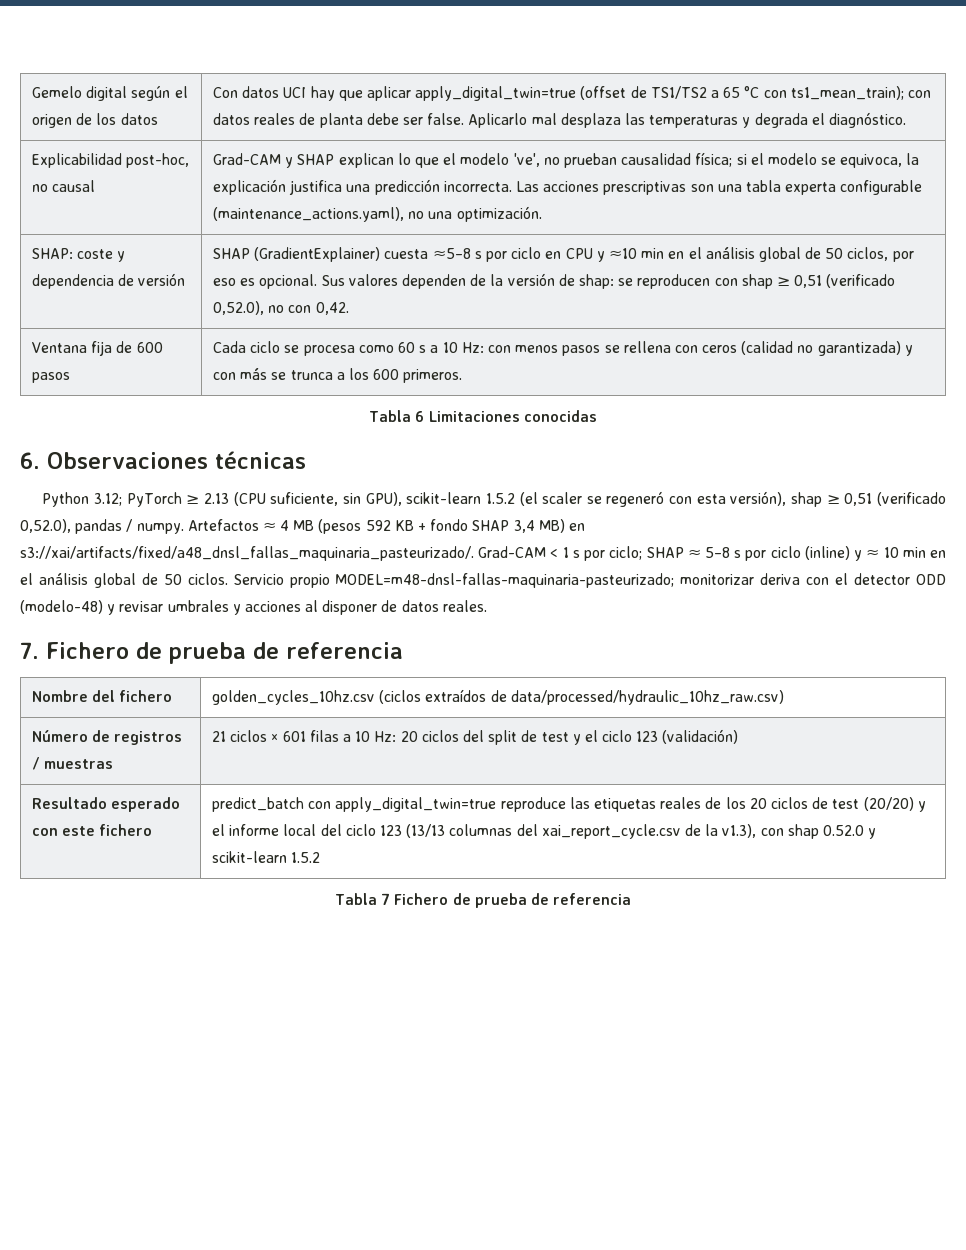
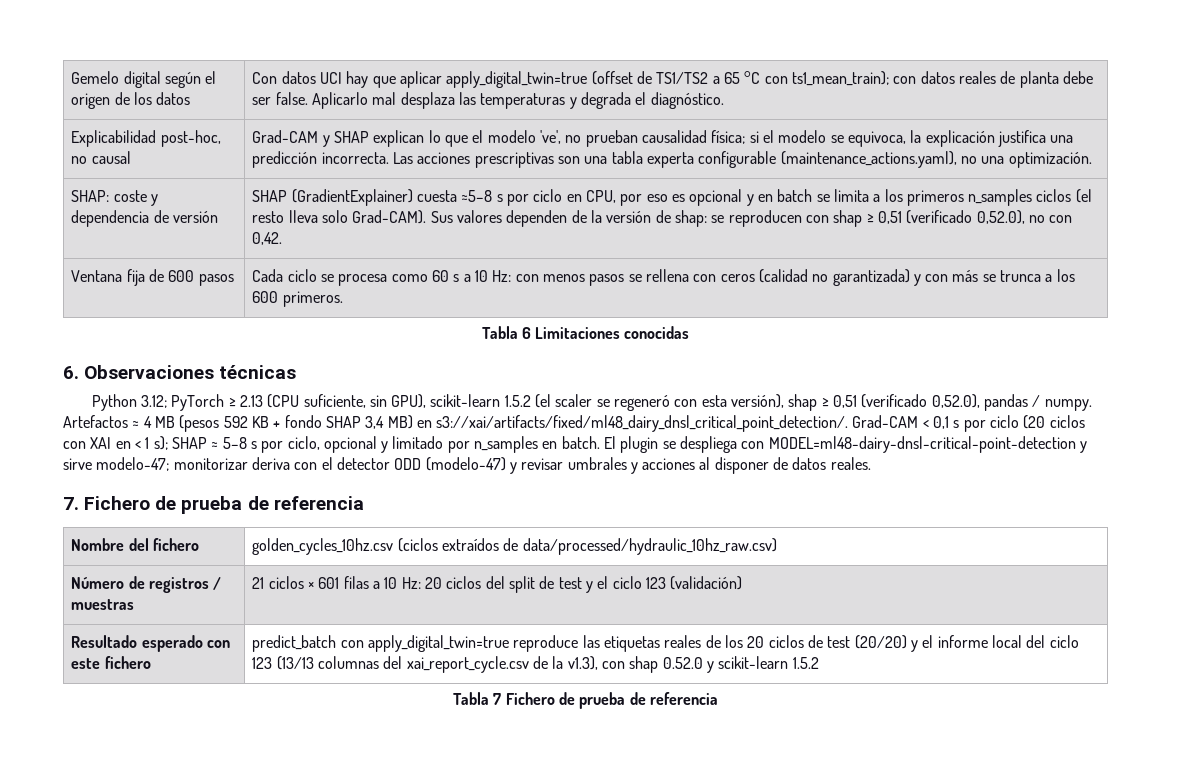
[565,247,914,262] [213,274,318,289] CPU y ≈10 min en el análisis global de 50 ciclos, por eso es opcional. -> [585,189,1092,206] [252,210,427,224] CPU, por eso es opcional y en batch se limita a los primeros n_samples ciclos (el resto lleva solo Grad-CAM).
[20,546,474,561] s3://xai/artifacts/fixed/a48_dnsl_fallas_maquinaria_pasteurizado/. -> [436,415,849,432] s3://xai/artifacts/fixed/ml48_dairy_dnsl_critical_point_detection/.
[562,546,643,561] 1 s por ciclo; -> [933,415,1085,432] [63,436,168,450] 0,1 s por ciclo (20 ciclos con XAI en < 1 s);
[770,546,947,561] [20,573,675,588] ciclo (inline) y ≈ 10 min en el análisis global de 50 ciclos. Servicio propio MODEL=m48-dnsl-fallas-maquinaria-pasteurizado; -> [287,436,1088,453] [63,457,170,471] ciclo, opcional y limitado por n_samples en batch. El plugin se despliega con MODEL=ml48-dairy-dnsl-critical-point-detection y sirve modelo-47;
[20,600,103,614] (modelo-48) -> [425,457,506,471] (modelo-47)

